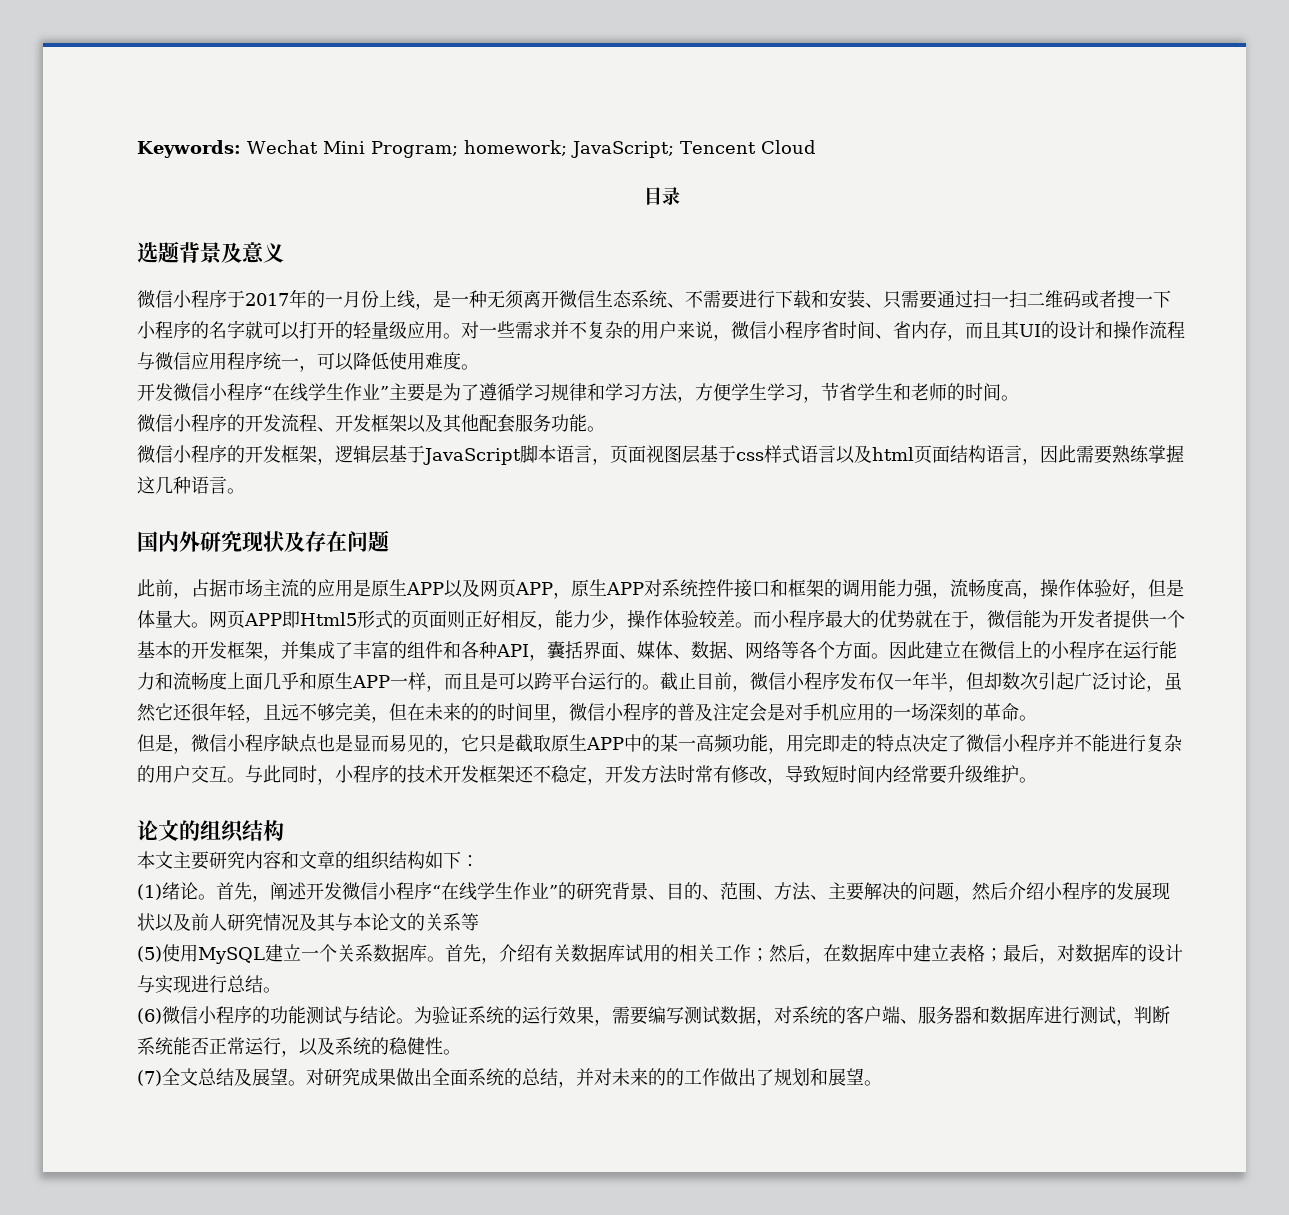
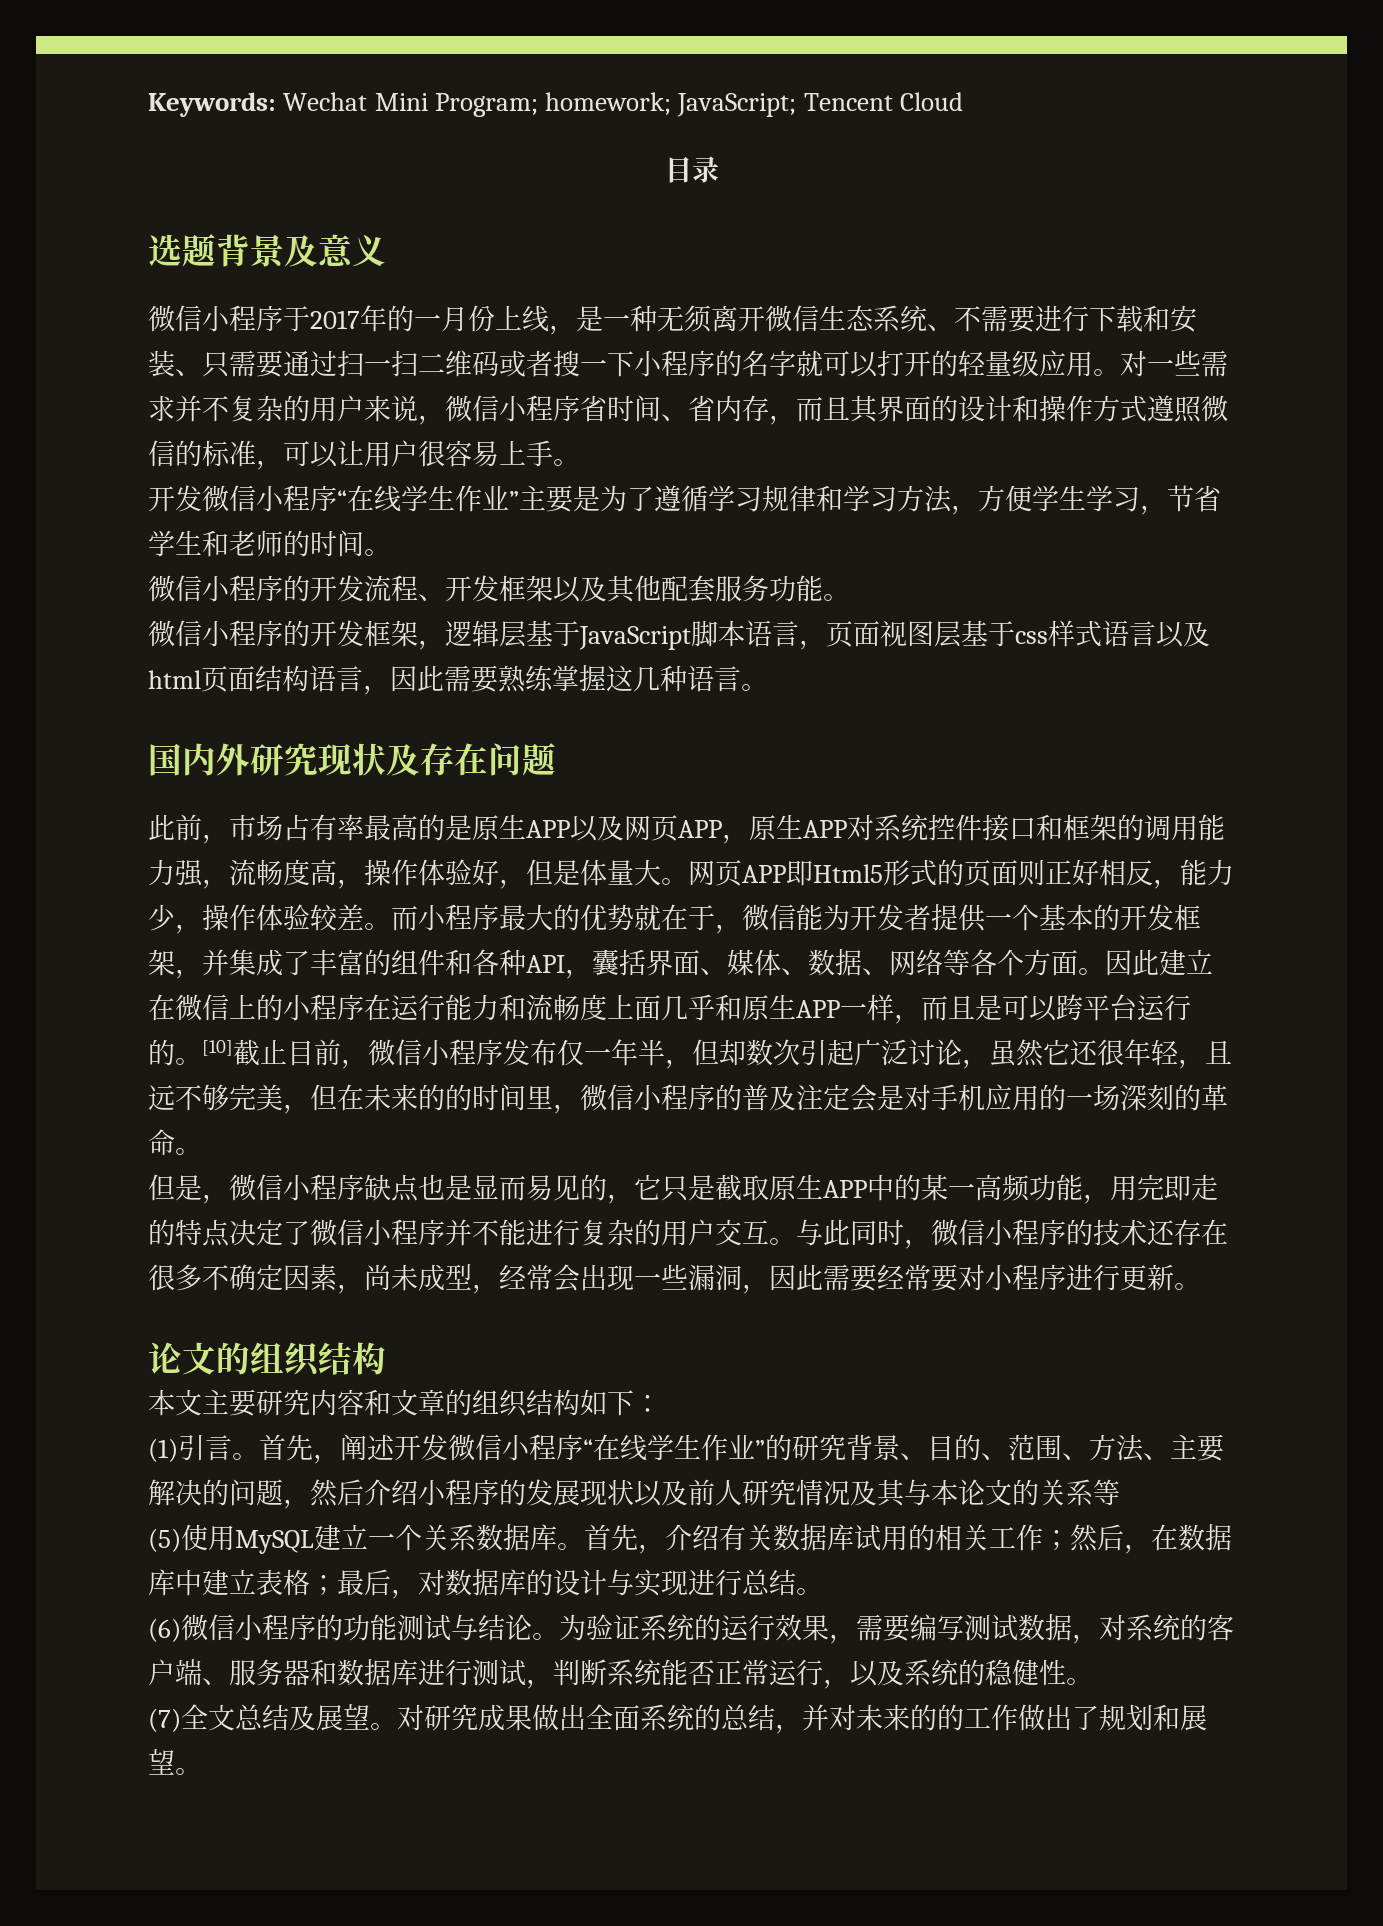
[1019,324,1041,337] UI -> [877,396,931,422] 界面
[1149,321,1185,339] [137,352,461,372] 流程与微信应用程序统一，可以降低使用难度 -> [1093,395,1228,423] [148,440,553,470] 方式遵照微信的标准，可以让用户很容易上手
[191,579,353,597] 占据市场主流的应用 -> [229,814,445,841] 市场占有率最高的
(660, 687) none -> [202,1040,233,1056] [10]
(335, 781) none -> [931,1219,985,1246] 微信
[443,764,1019,785] 开发框架还不稳定，开发方法时常有修改，导致短时间内经常要升级维护 -> [1147,1219,1228,1246] [148,1264,1174,1294] 还存在很多不确定因素，尚未成型，经常会出现一些漏洞，因此需要经常要对小程序进行更新
[162,882,198,900] 绪论 -> [178,1434,232,1461] 引言

